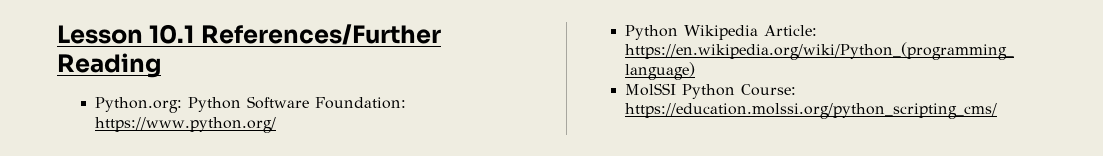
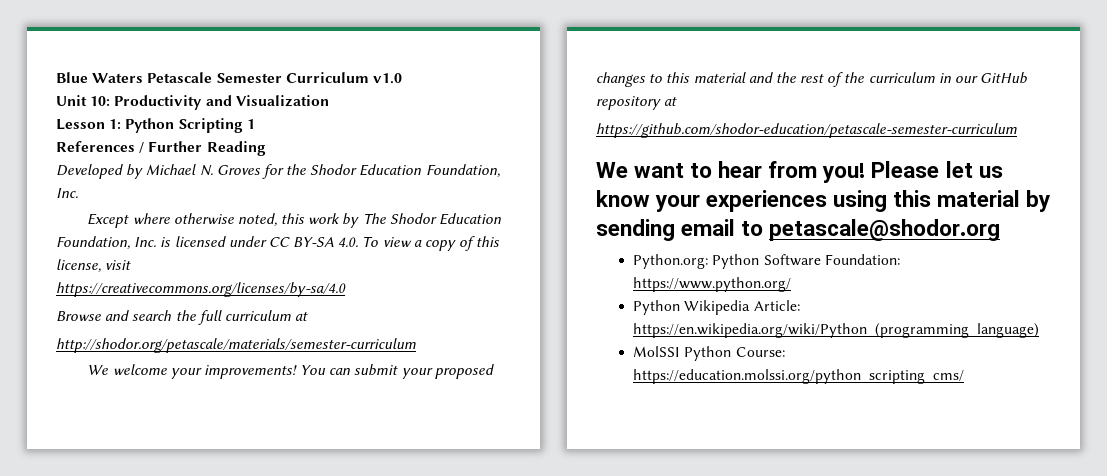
[57,24,441,45] [57,53,161,78] Lesson 10.1 References/Further Reading -> [56,72,402,84] [56,95,329,110] [56,118,255,133] [56,141,266,156] [56,164,500,179] [56,188,78,198] [87,213,501,228] [56,236,501,251] [56,259,132,272] [56,282,346,297] [56,310,309,325] [56,338,416,353] [87,364,494,379] [596,72,1028,87] [596,96,678,110] [596,123,1017,138] [596,161,1003,183] [596,190,1051,212] [596,219,1001,241] Blue Waters Petascale Semester Curriculum v1.0 // Unit 10: Productivity and Visualization // Lesson 1: Python Scripting 1 // References / Further Reading // Developed by Michael N. Groves for the Shodor Education Foundation, Inc. // Except where otherwise noted, this work by The Shodor Education Foundation, Inc. is licensed under CC BY-SA 4.0. To view a copy of this license, visit // https://creativecommons.org/licenses/by-sa/4.0 // Browse and search the full curriculum at // http://shodor.org/petascale/materials/semester-curriculum // We welcome your improvements! You can submit your proposed changes to this material and the rest of the curriculum in our GitHub repository at // https://github.com/shodor-education/petascale-semester-curriculum // We want to hear from you! Please let us know your experiences using this material by sending email to petascale@shodor.org

